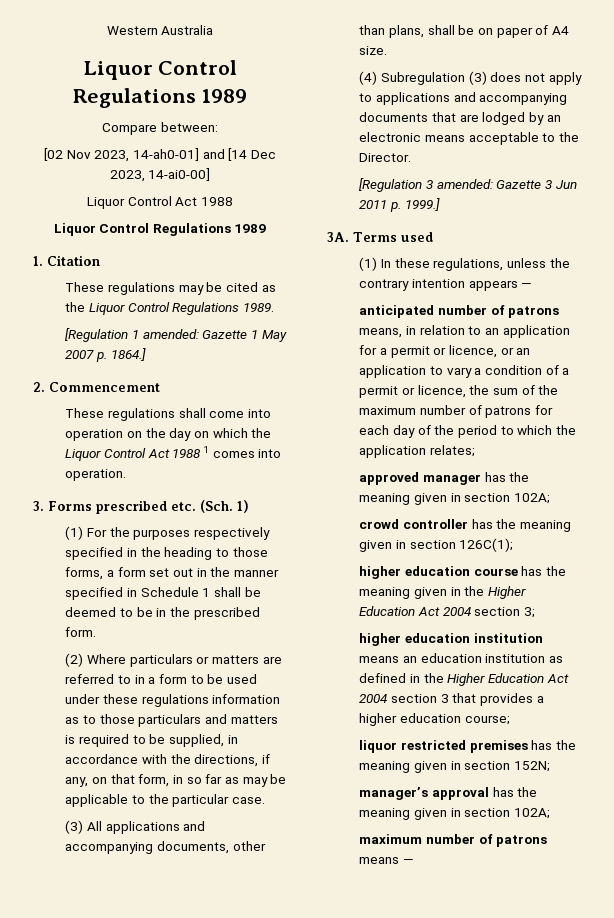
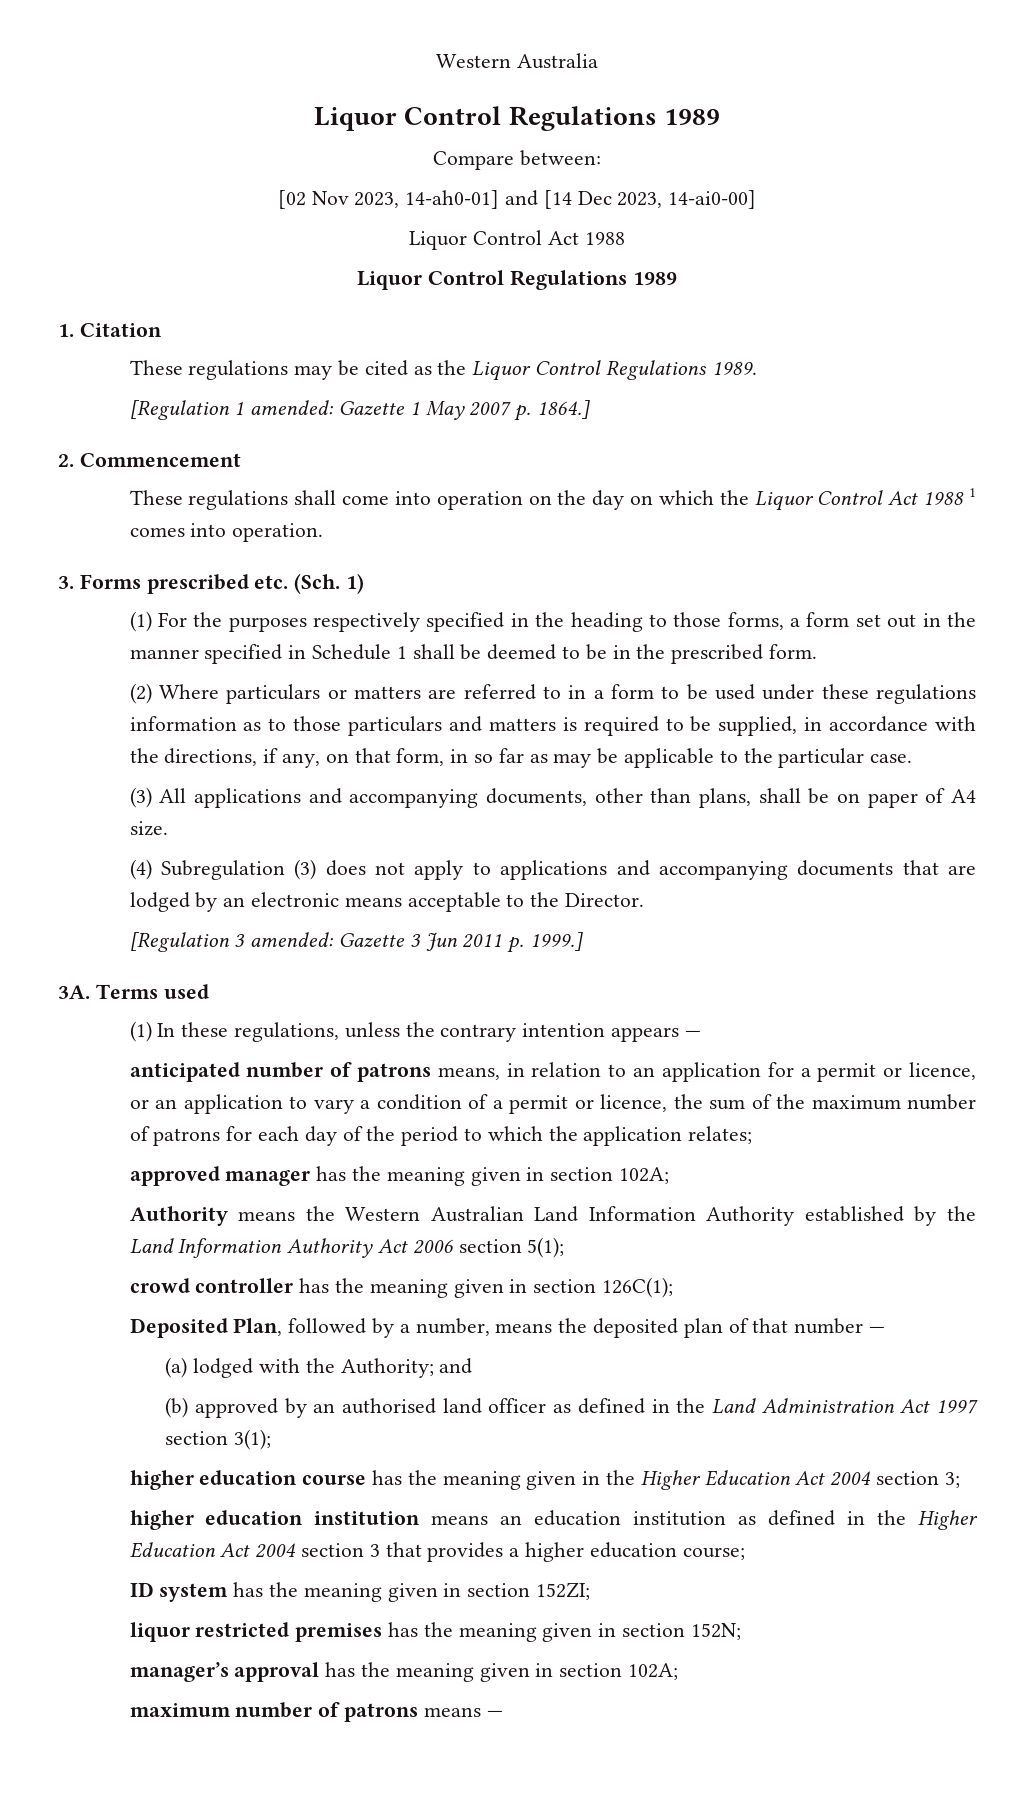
(551, 498) none -> [129,1206,977,1226] [129,1237,565,1258] // Authority means the Western Australian Land Information Authority established by the Land Information Authority Act 2006 section 5(1);
(514, 545) none -> [129,1318,886,1338] [165,1357,473,1378] [165,1397,978,1418] [165,1429,272,1450] // Deposited Plan, followed by a number, means the deposited plan of that number — // (a) lodged with the Authority; and // (b) approved by an authorised land officer as defined in the Land Administration Act 1997 section 3(1);
(510, 720) none -> [129,1582,590,1602] // ID system has the meaning given in section 152ZI;

